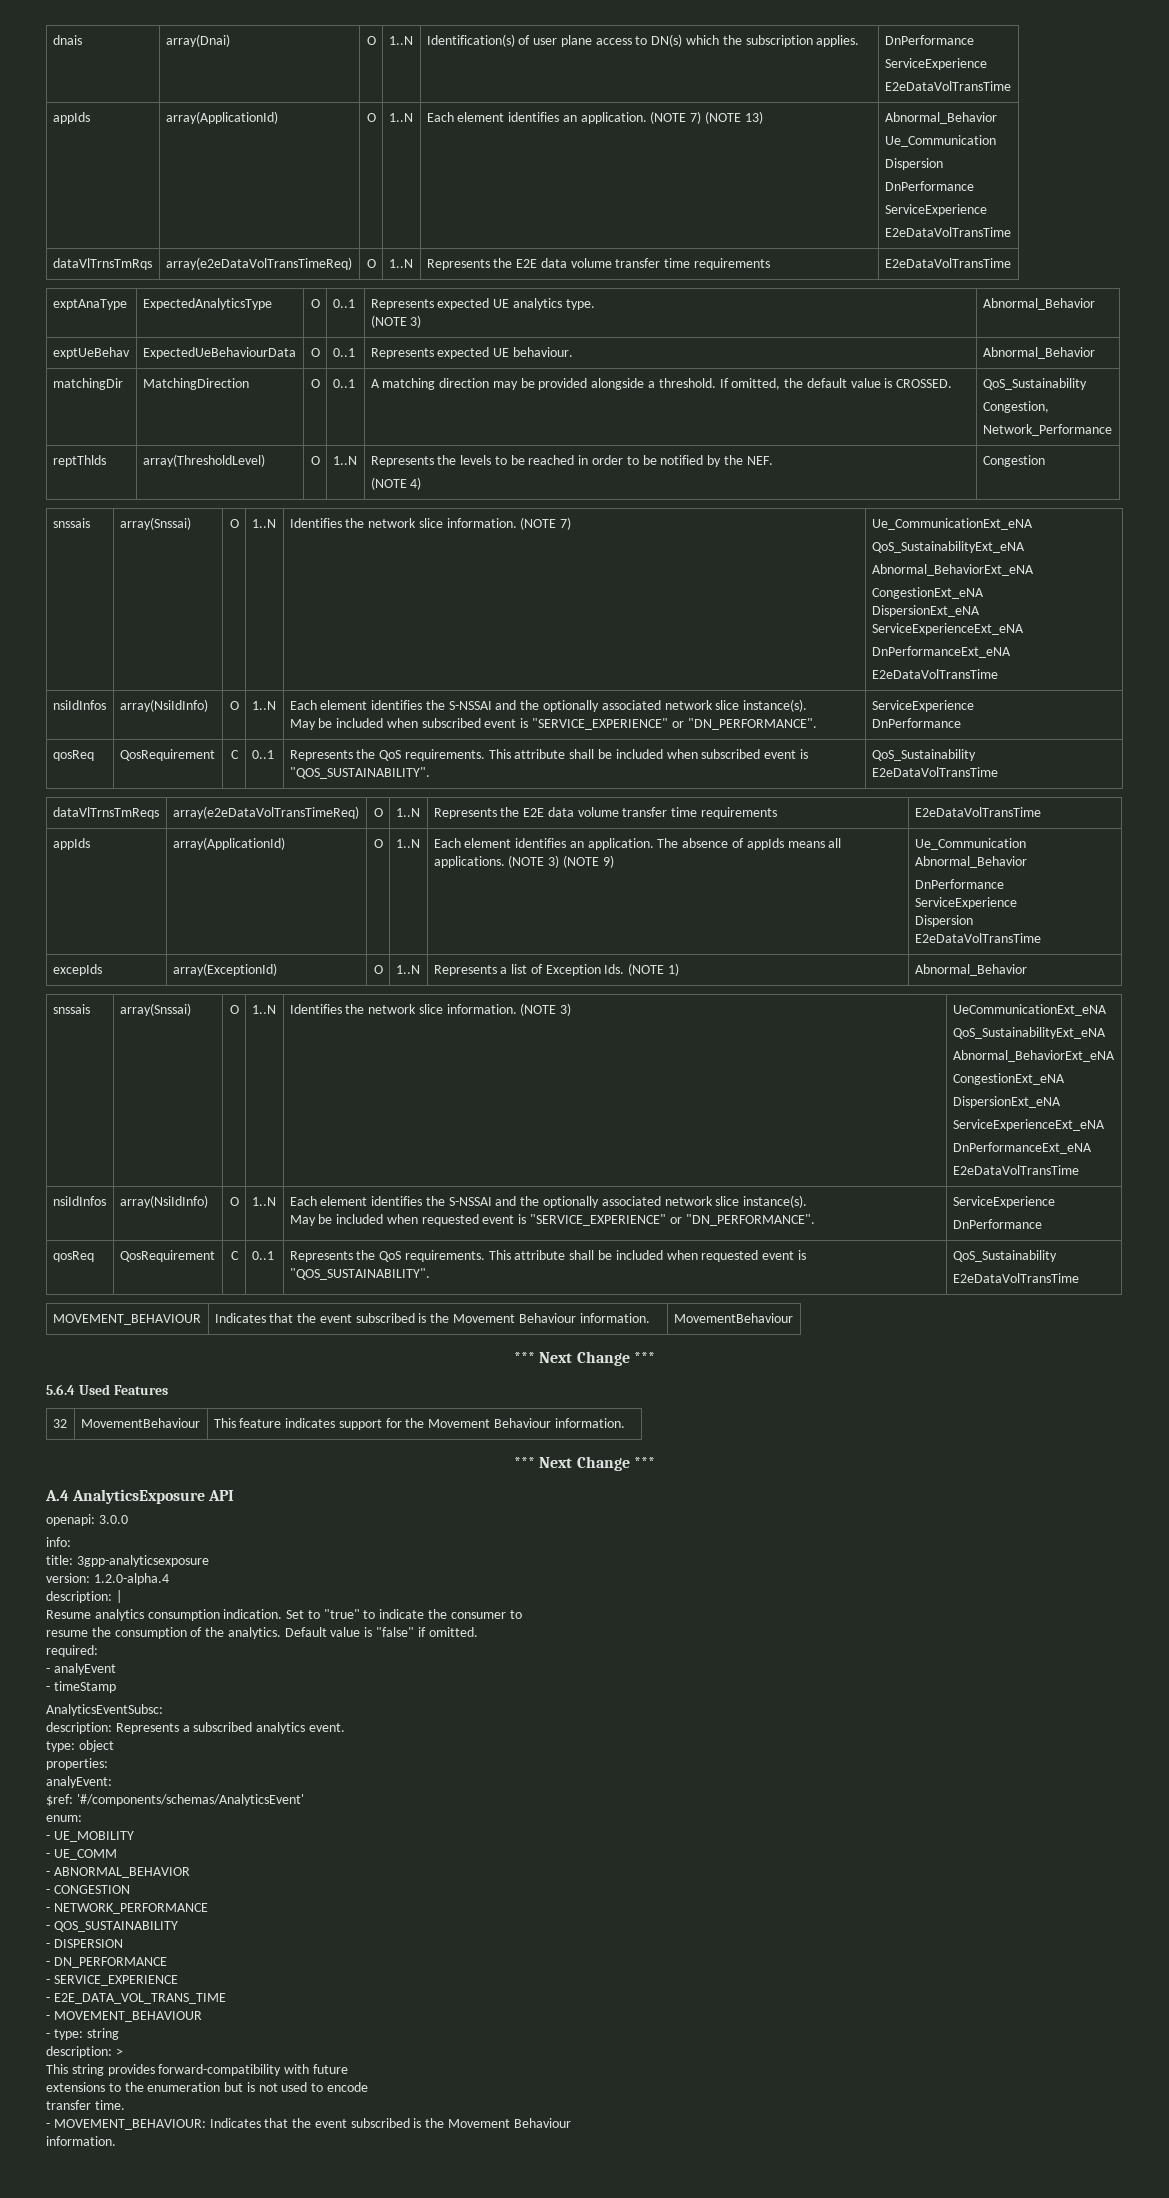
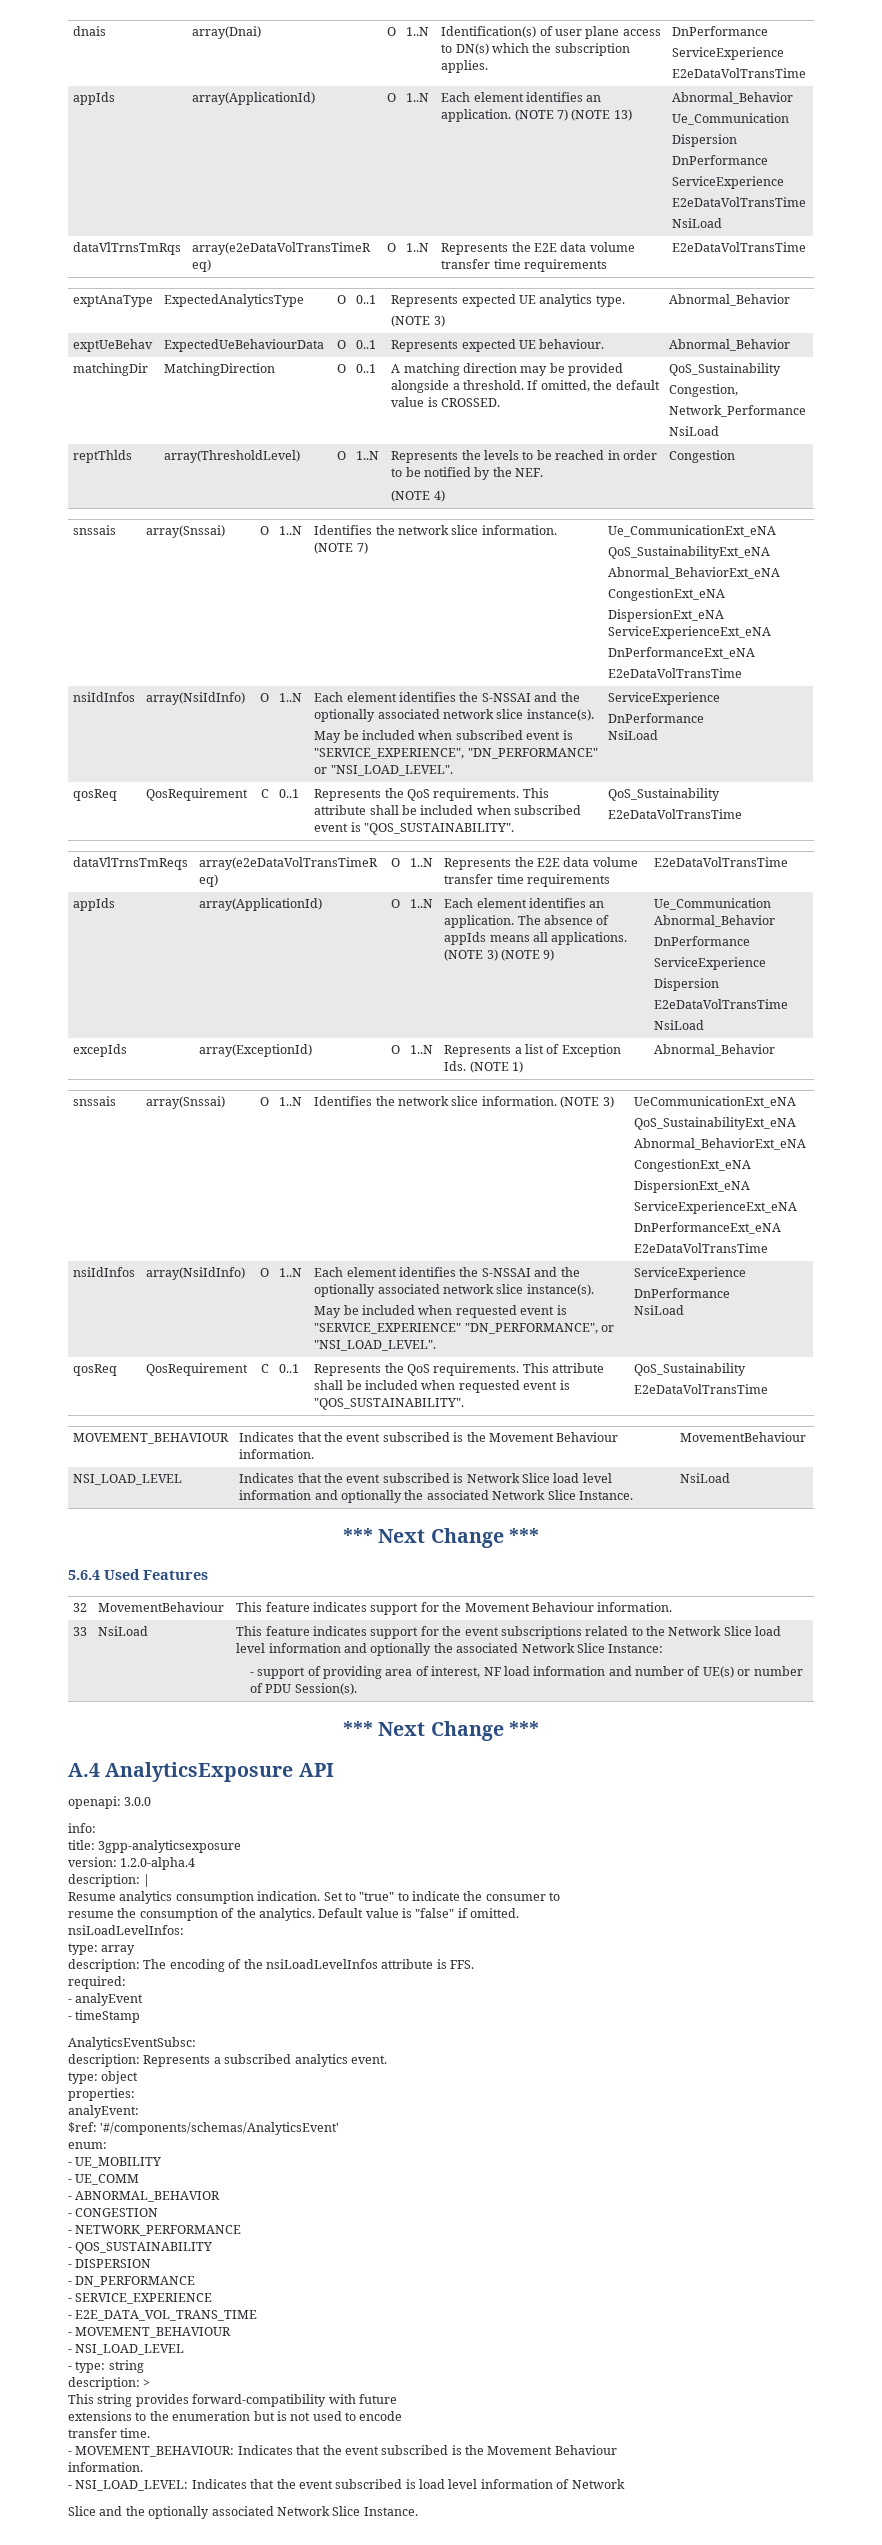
(1011, 232) none -> [672,218,723,228] // NsiLoad
(1112, 430) none -> [669,426,720,436] // NsiLoad
[531,718,817,730] [871,700,974,712] [871,718,961,728] "SERVICE_EXPERIENCE" or "DN_PERFORMANCE". | ServiceExperience // DnPerformance -> [314,748,598,759] [314,765,453,776] [608,692,721,705] [608,713,705,723] [608,730,659,740] "SERVICE_EXPERIENCE", "DN_PERFORMANCE" or "NSI_LOAD_LEVEL". | ServiceExperience // DnPerformance // NsiLoad
(1041, 938) none -> [654,1020,705,1030] // NsiLoad
[669,1214,815,1226] [952,1196,1055,1208] [952,1219,1042,1229] or "DN_PERFORMANCE". | ServiceExperience // DnPerformance -> [464,1323,615,1334] [314,1340,437,1351] [634,1267,747,1280] [634,1288,731,1298] [634,1305,685,1315] "DN_PERFORMANCE", or "NSI_LOAD_LEVEL". | ServiceExperience // DnPerformance // NsiLoad
(793, 1318) none -> [73,1474,183,1485] [239,1473,612,1483] [239,1490,633,1503] [680,1473,731,1483] // NSI_LOAD_LEVEL | Indicates that the event subscribed is Network Slice load level information and optionally the associated Network Slice Instance. | NsiLoad
(625, 1423) none -> [73,1627,88,1636] [98,1626,149,1636] [236,1626,782,1639] [236,1643,664,1656] [249,1666,803,1679] [249,1683,357,1695] // 33 | NsiLoad | This feature indicates support for the event subscriptions related to the Network Slice load level information and optionally the associated Network Slice Instance: // - support of providing area of interest, NF load information and number of UE(s) or number of PDU Session(s).
(478, 1632) none -> [68,1925,184,1935] [68,1943,136,1955] [68,1959,474,1972] // nsiLoadLevelInfos: // type: array // description: The encoding of the nsiLoadLevelInfos attribute is FFS.
(202, 2016) none -> [68,2344,185,2355] // - NSI_LOAD_LEVEL
(116, 2141) none -> [68,2479,625,2491] [68,2506,418,2519] // - NSI_LOAD_LEVEL: Indicates that the event subscribed is load level information of Network // Slice and the optionally associated Network Slice Instance.

